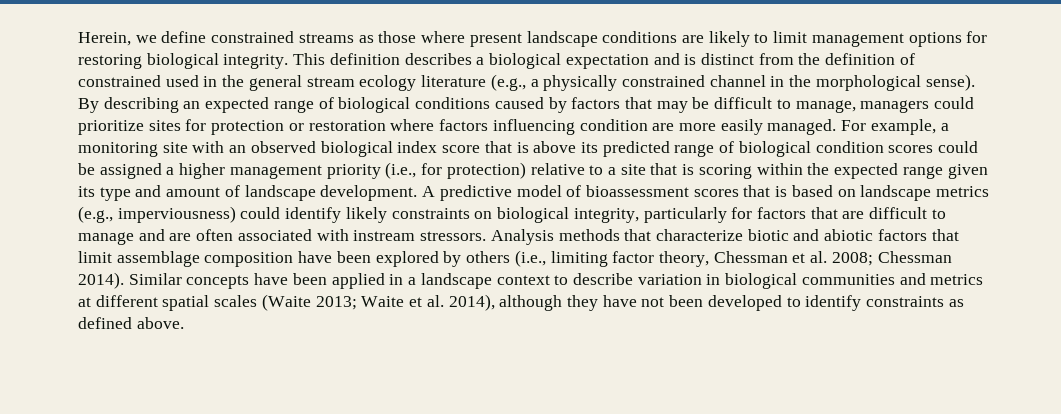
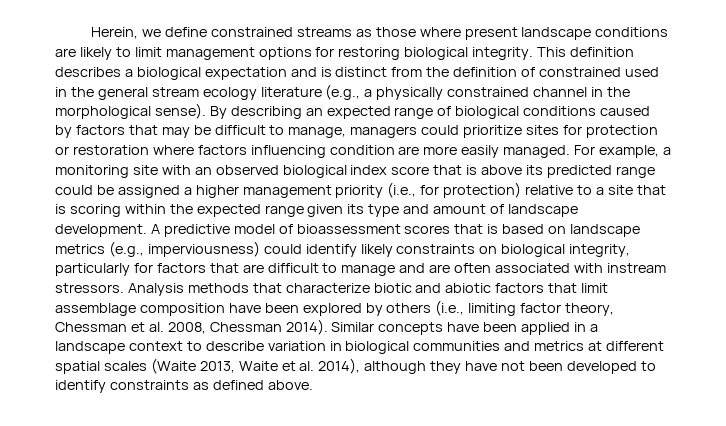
[719,141,934,157] of biological condition scores -> (655, 172) none
[831,252,873,266] 2008; -> [167,322,206,334] 2008,
[315,296,357,310] 2013; -> [199,361,235,373] 2013,

